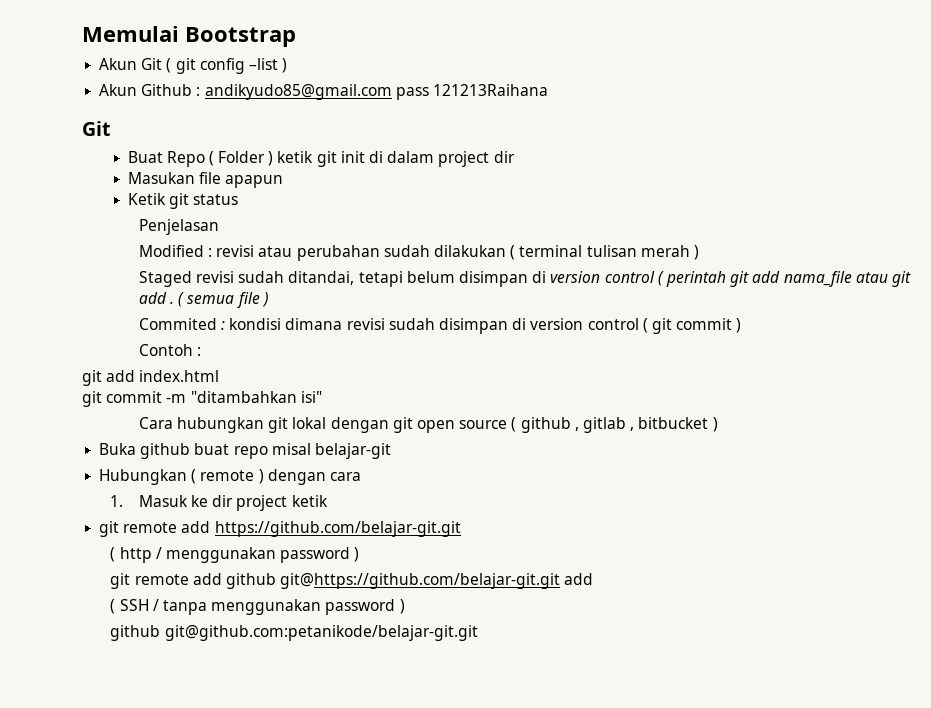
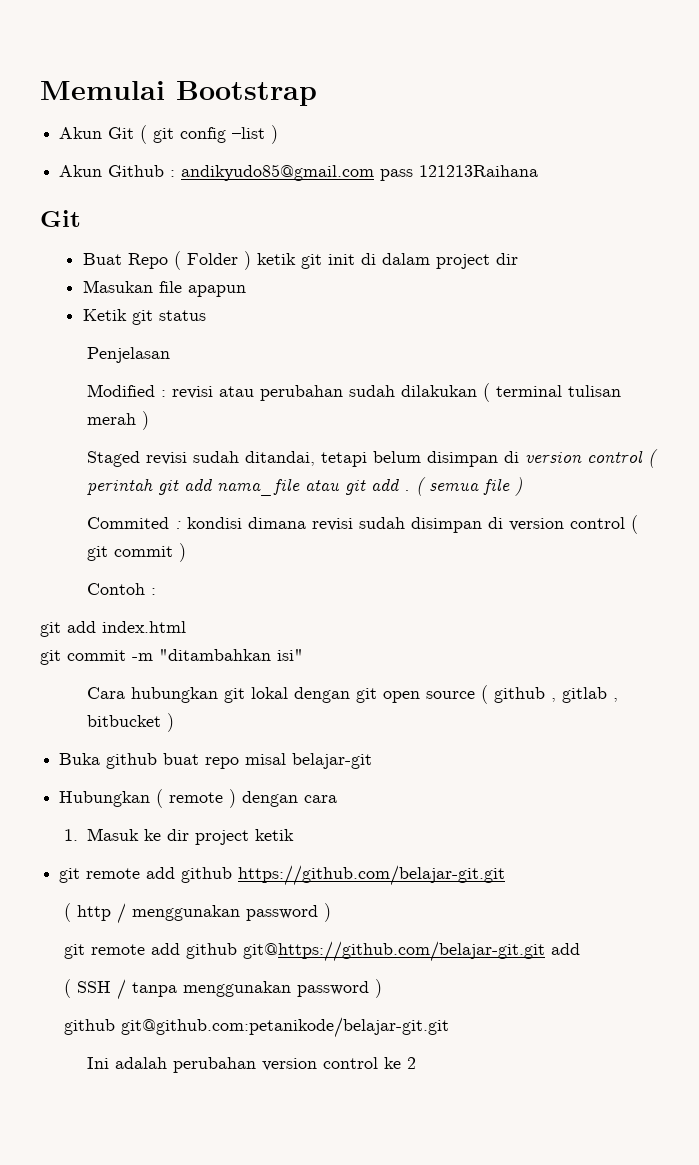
(211, 527) none -> [181,867,233,883] github
(478, 633) none -> [87,1057,417,1073] // Ini adalah perubahan version control ke 2

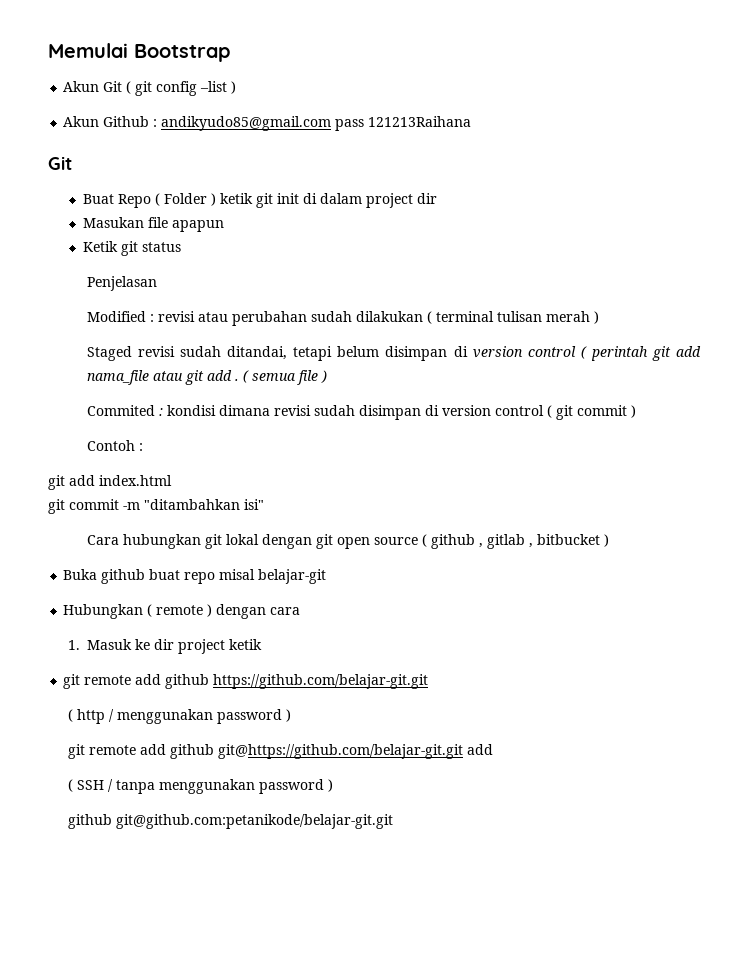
[87,1057,417,1073] // Ini adalah perubahan version control ke 2 -> (393, 821) none

